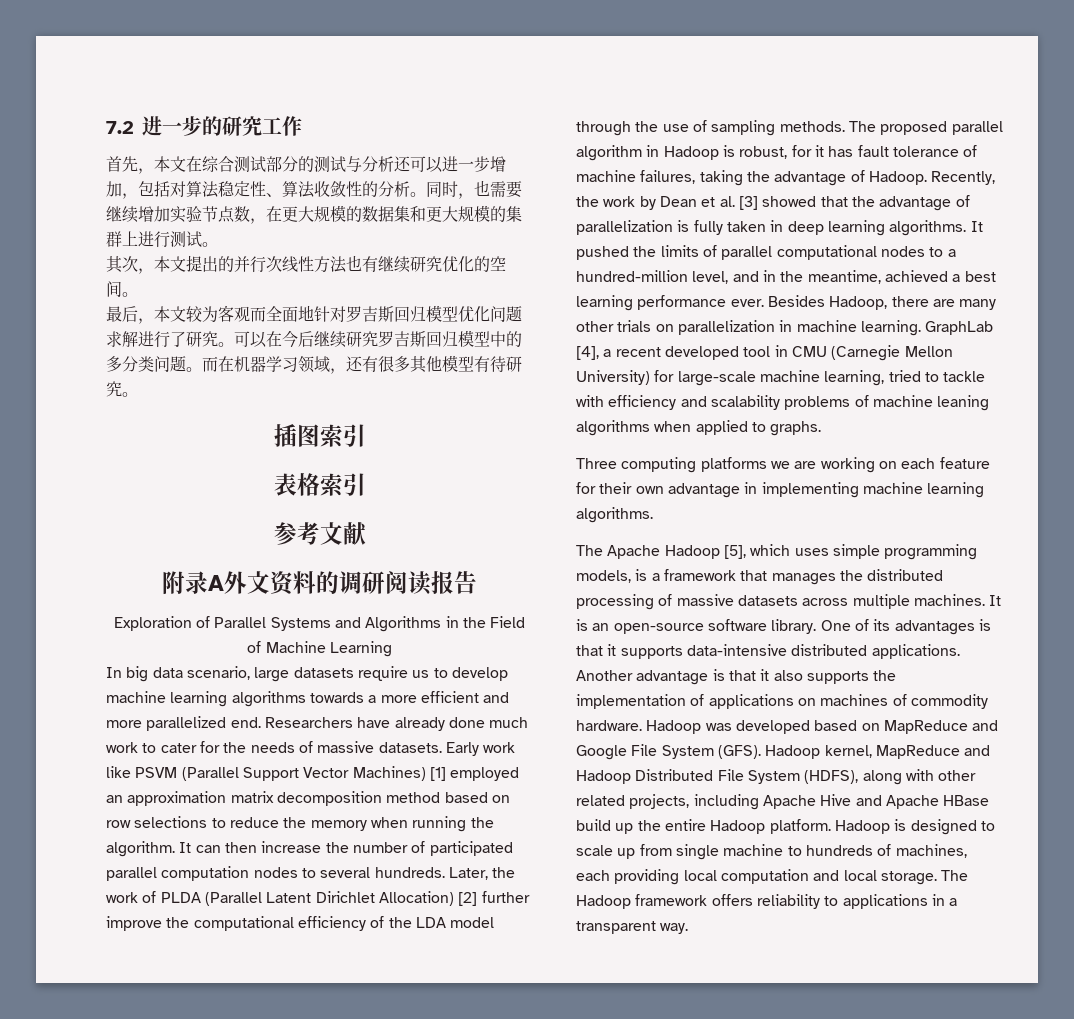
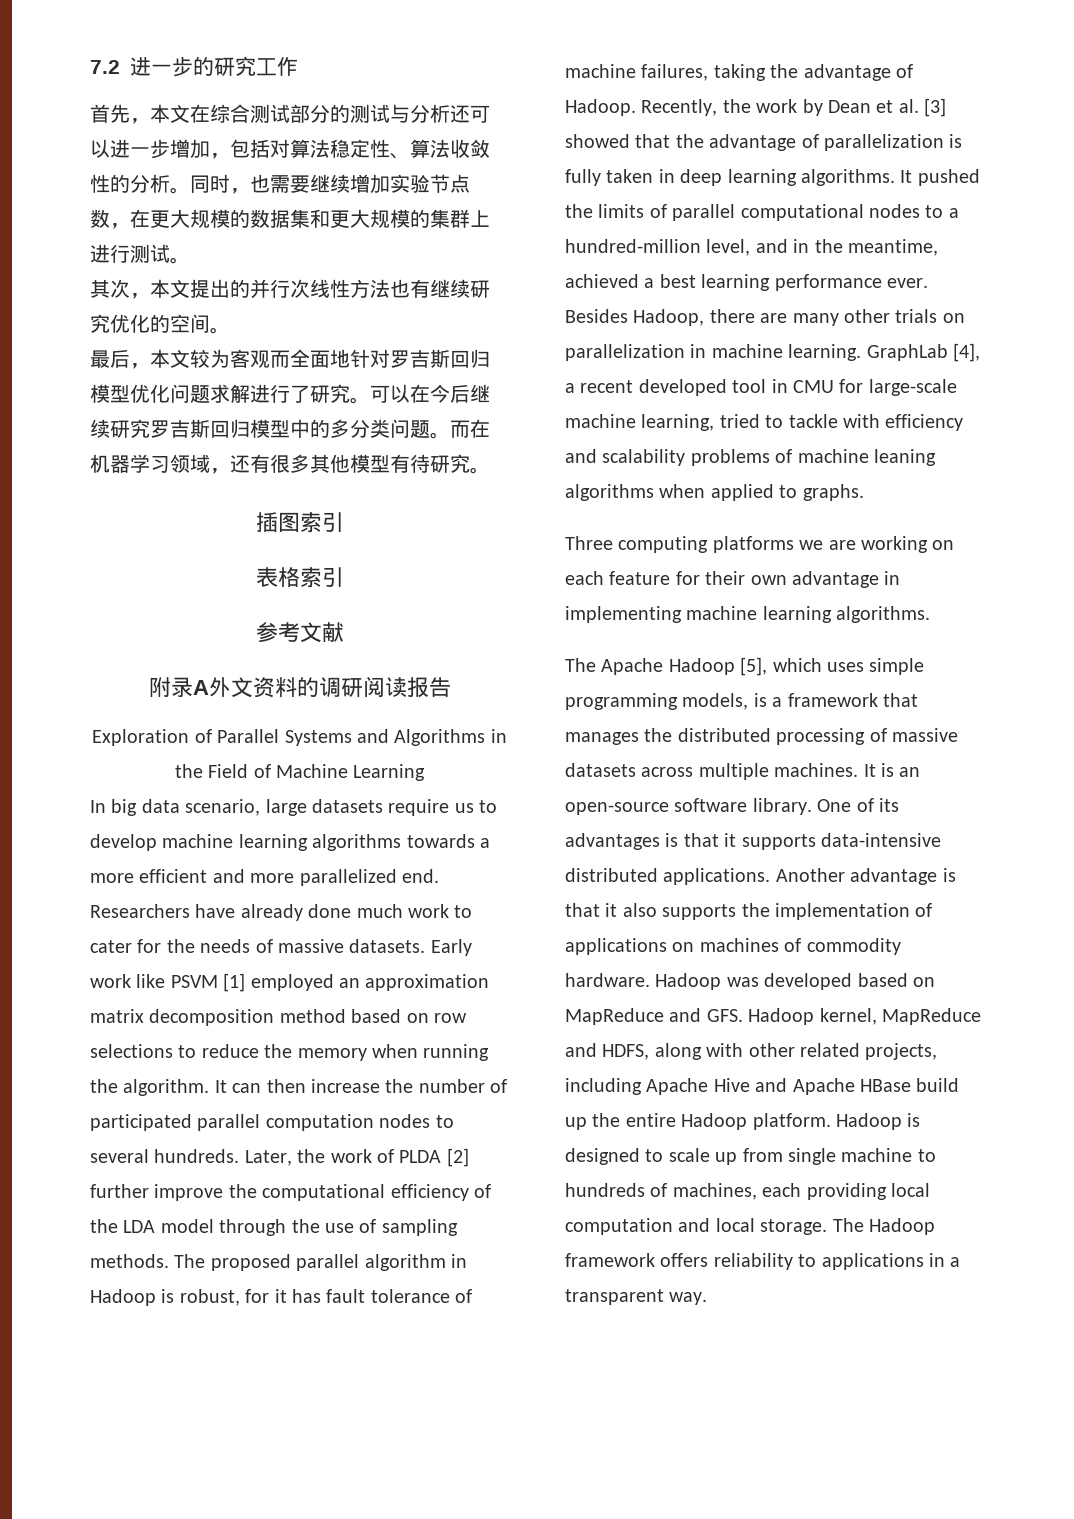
[181,766,426,781] (Parallel Support Vector Machines) -> (218, 981) none
[204,891,454,906] (Parallel Latent Dirichlet Allocation) -> (442, 1156) none
[831,345,953,361] [576,370,650,385] (Carnegie Mellon University) -> (834, 386) none
[576,744,991,760] [576,769,859,784] Google File System (GFS). Hadoop kernel, MapReduce and Hadoop Distributed File System (HDFS), -> [706,1008,981,1025] [565,1043,650,1060] GFS. Hadoop kernel, MapReduce and HDFS,

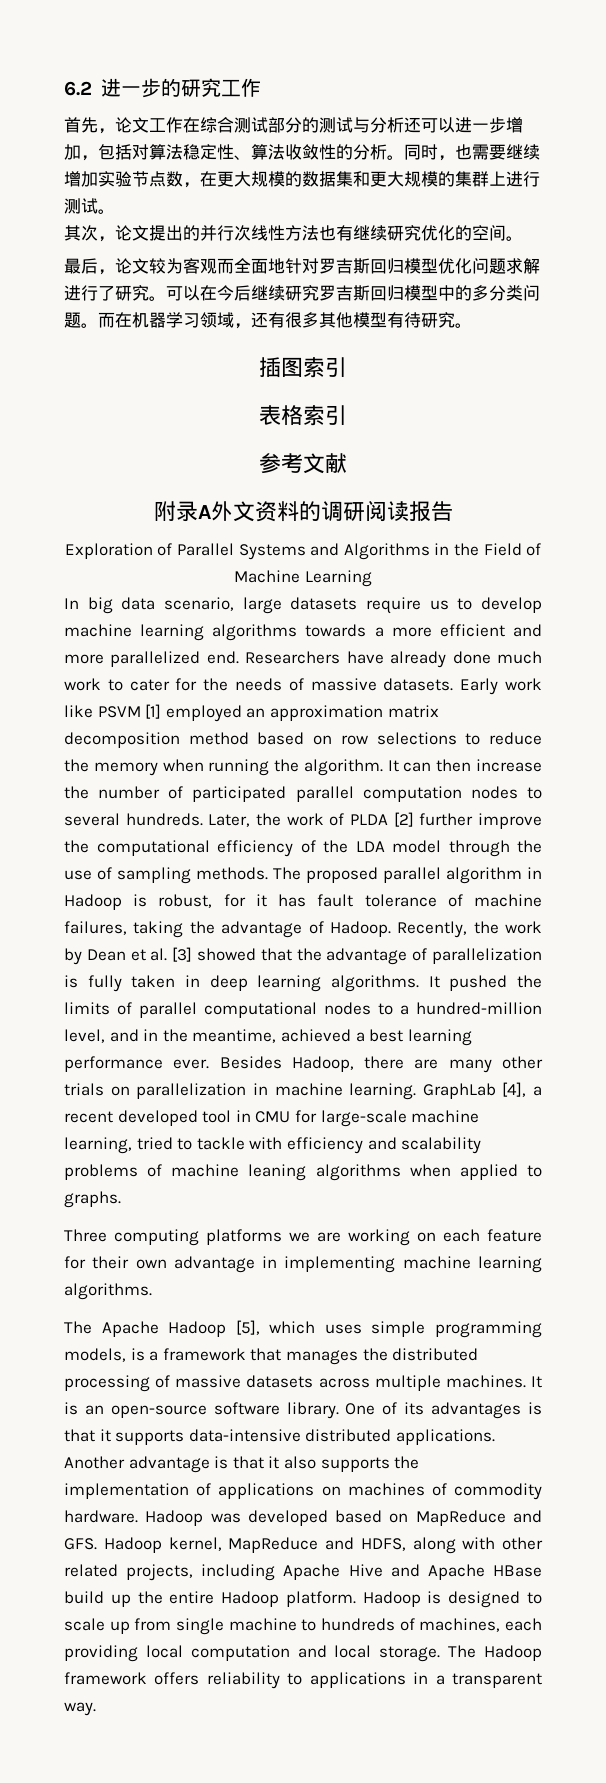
[90,60,120,74] 7.2 -> [64,81,92,96] 6.2
[150,104,190,123] 本文 -> [115,117,183,133] 论文工作
[150,279,170,298] 本 -> [115,225,132,241] 论
[150,349,170,368] 本 -> [115,258,132,274] 论

